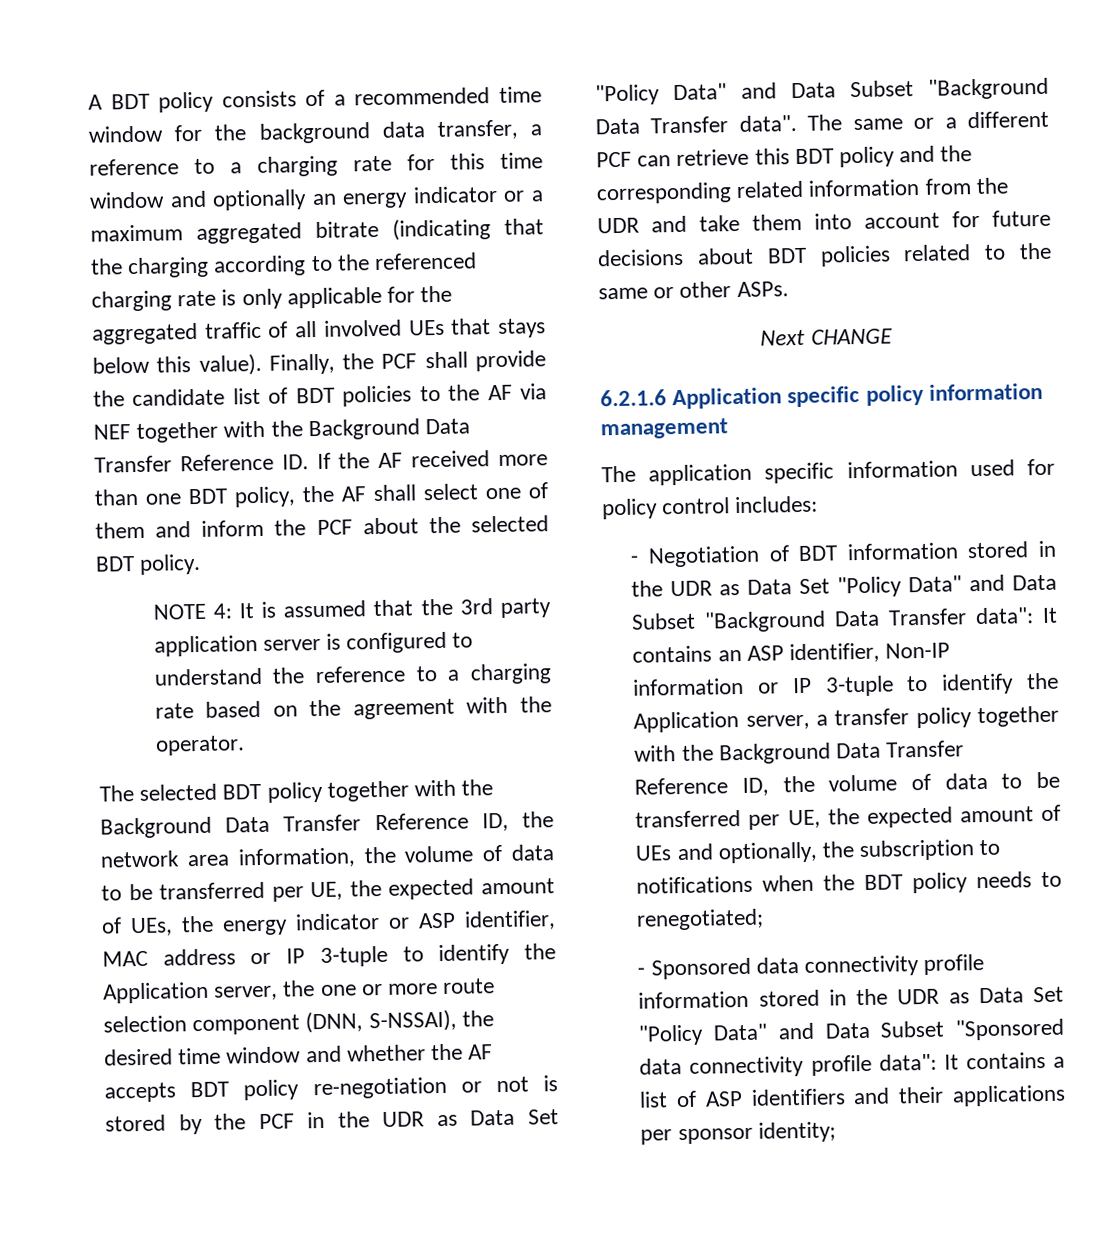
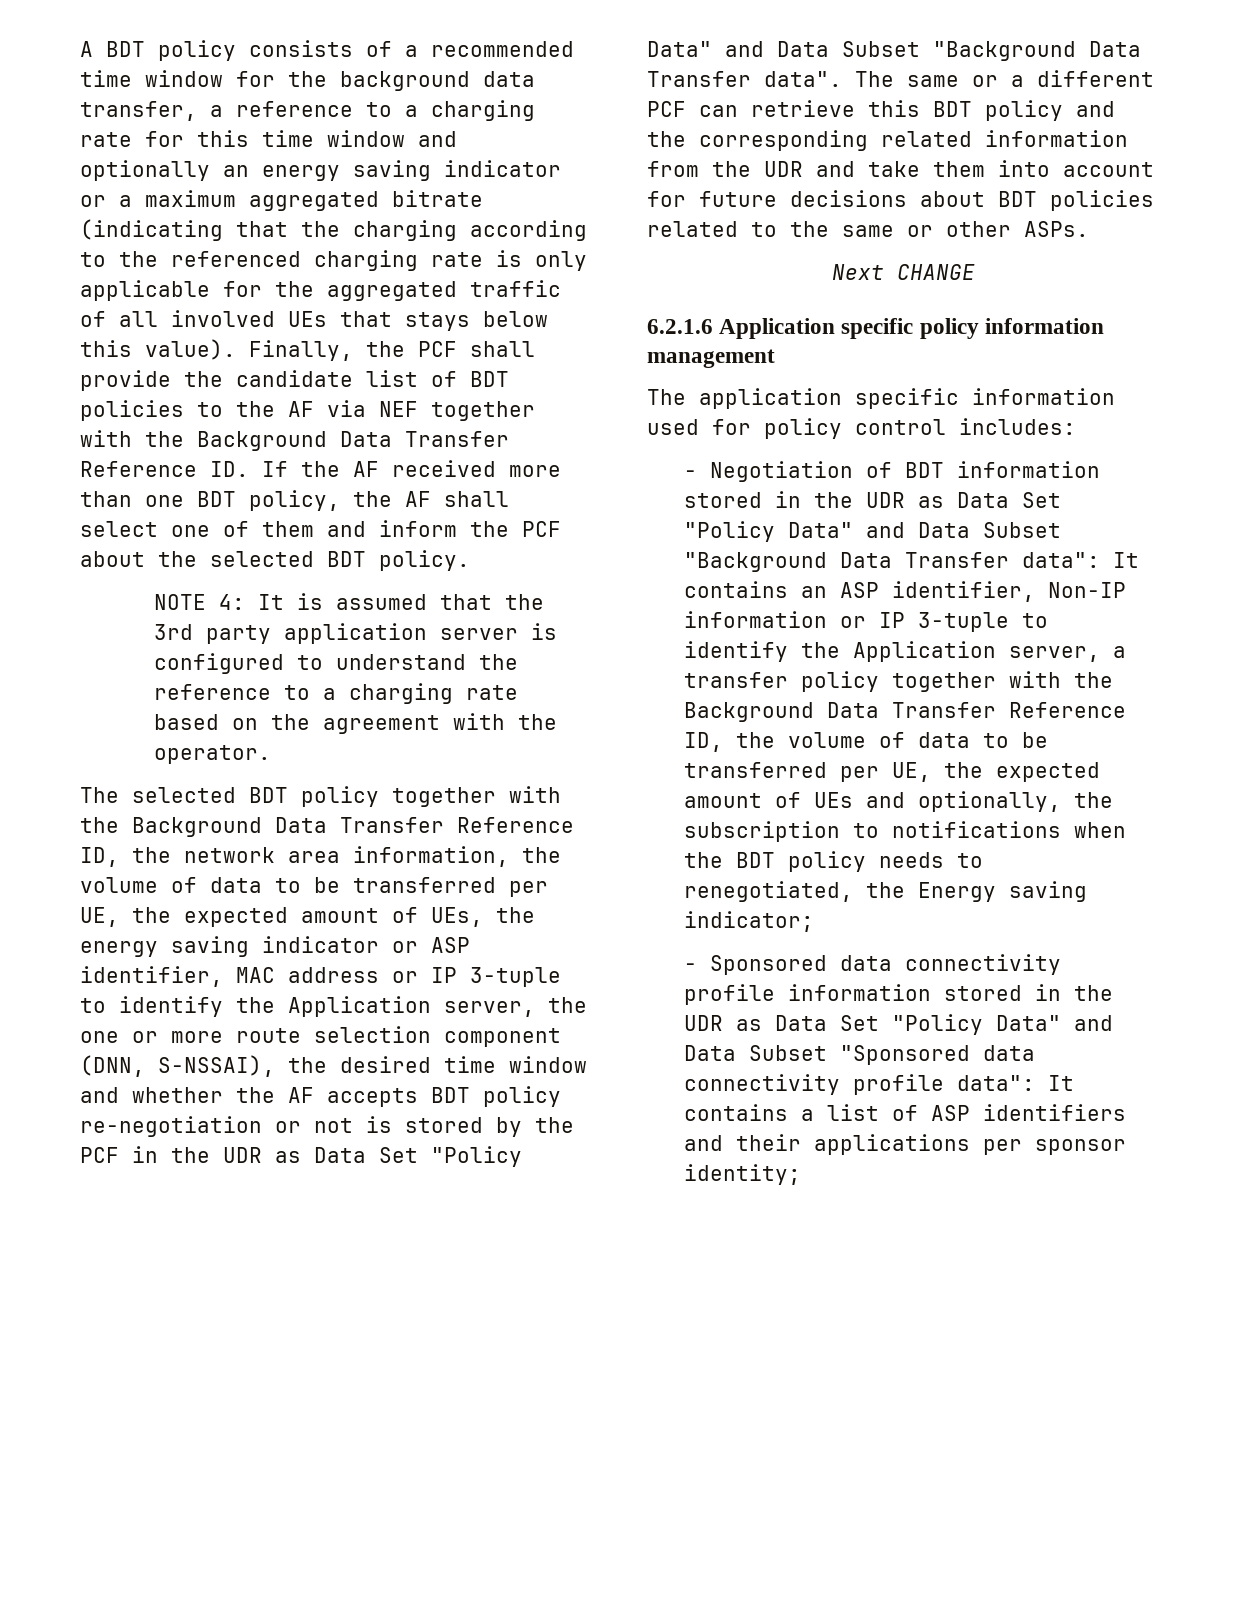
(409, 200) none -> [353,160,431,181] saving
(288, 927) none -> [171,936,249,957] saving
[636,908,765,931] renegotiated; -> [684,881,1088,902] [684,911,815,932] renegotiated, the Energy saving indicator;

